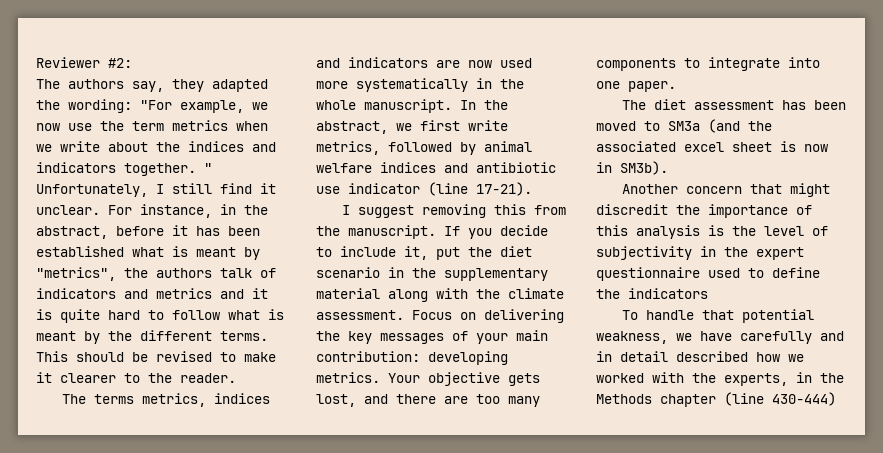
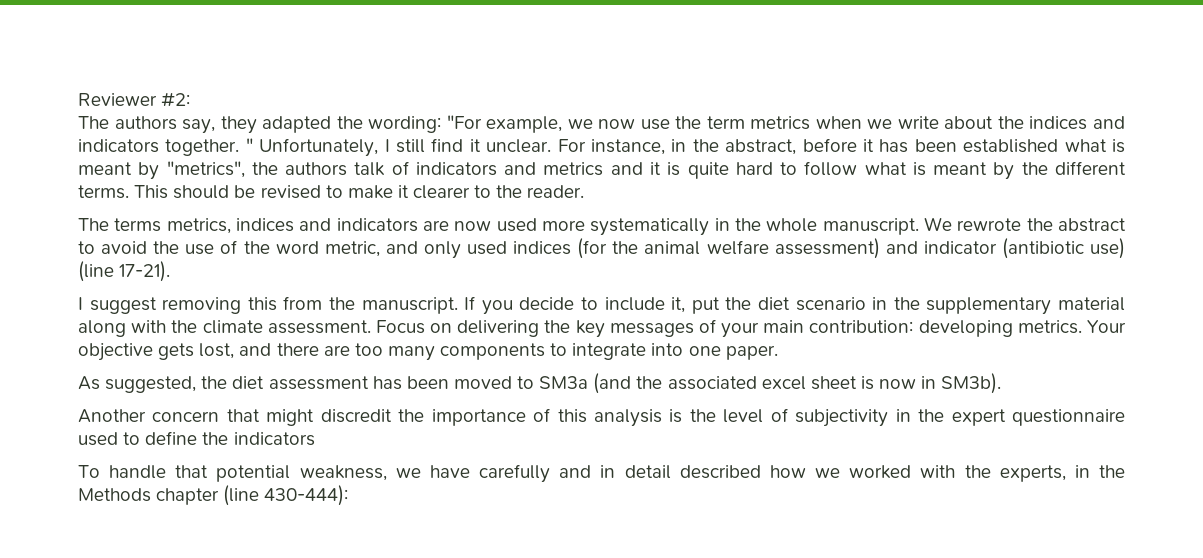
[460,100,508,110] [316,120,508,134] [316,141,532,155] [316,162,556,173] [316,183,420,194] In the abstract, we first write metrics, followed by animal welfare indices and antibiotic use indicator -> [924,217,1127,232] [78,238,1126,259] We rewrote the abstract to avoid the use of the word metric, and only used indices (for the animal welfare assessment) and indicator (antibiotic use)
[622,100,647,110] The -> [78,376,228,393] As suggested, the
[772,392,836,406] 430-444) -> [264,485,349,506] 430-444):

